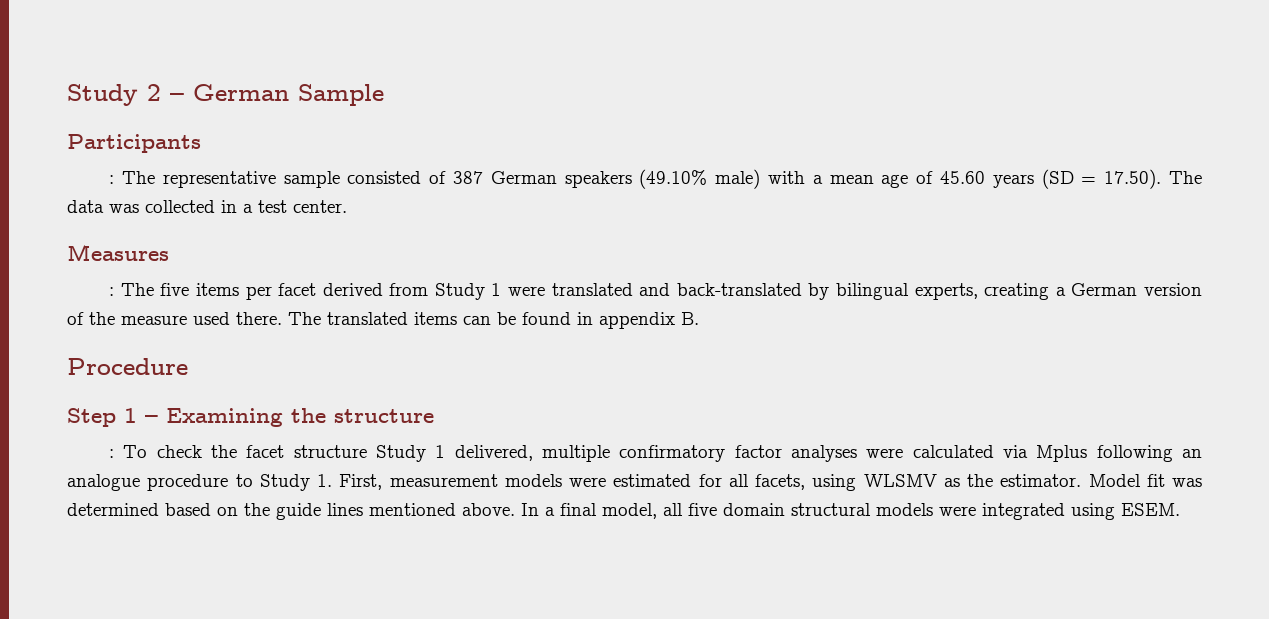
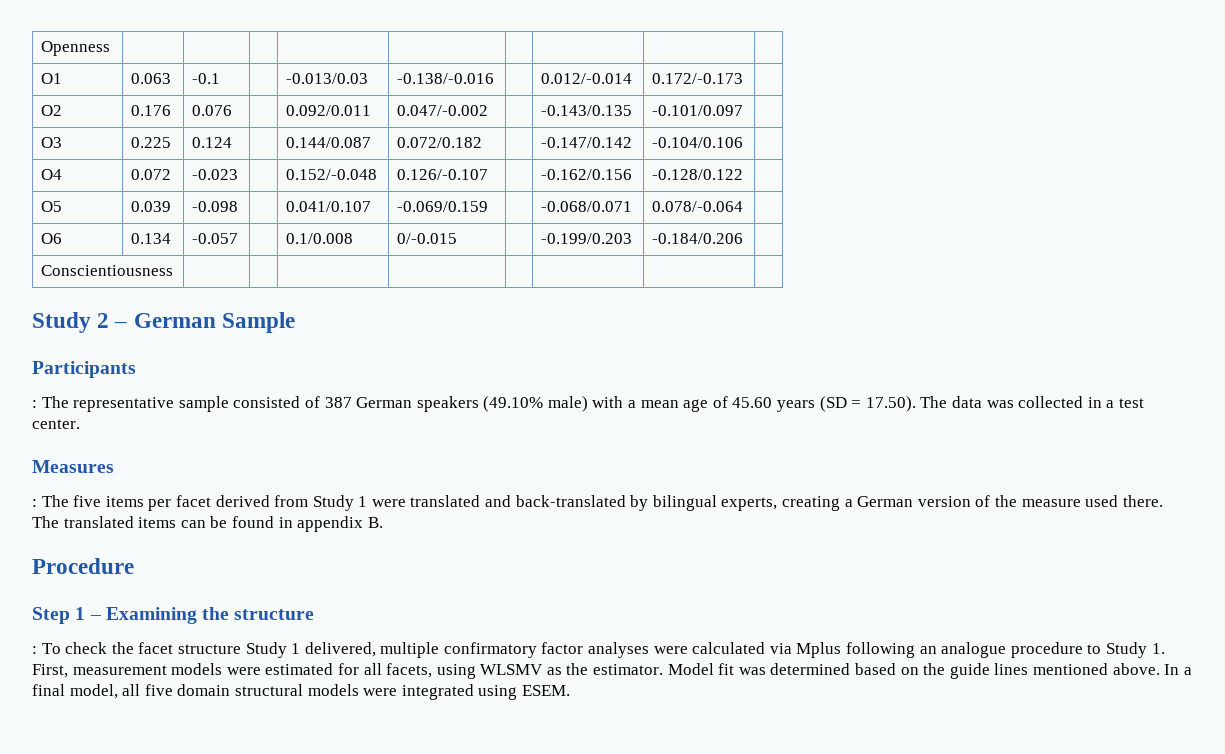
(67, 95) none -> [41,41,111,56] [41,73,63,84] [131,73,172,84] [192,73,221,84] [286,73,369,84] [397,73,495,84] [541,73,633,84] [652,73,744,84] [41,105,63,116] [131,105,172,116] [192,105,233,116] [286,105,372,116] [397,105,489,116] [541,105,633,116] [652,105,744,116] [41,137,63,148] [131,137,172,148] [192,137,233,148] [286,137,372,148] [397,137,483,148] [541,137,633,148] [652,137,744,148] [41,169,63,180] [131,169,172,180] [192,169,239,180] [286,169,378,180] [397,169,489,180] [541,169,633,180] [652,169,744,180] [41,201,63,212] [131,201,172,212] [192,201,239,212] [286,201,372,212] [397,201,489,212] [541,201,633,212] [652,201,744,212] [41,233,63,244] [131,233,172,244] [192,233,239,244] [286,233,354,244] [397,233,458,244] [541,233,633,244] [652,233,744,244] [41,265,174,276] Openness | | | | | | | | | // O1 | 0.063 | -0.1 | | -0.013/0.03 | -0.138/-0.016 | | 0.012/-0.014 | 0.172/-0.173 | // O2 | 0.176 | 0.076 | | 0.092/0.011 | 0.047/-0.002 | | -0.143/0.135 | -0.101/0.097 | // O3 | 0.225 | 0.124 | | 0.144/0.087 | 0.072/0.182 | | -0.147/0.142 | -0.104/0.106 | // O4 | 0.072 | -0.023 | | 0.152/-0.048 | 0.126/-0.107 | | -0.162/0.156 | -0.128/0.122 | // O5 | 0.039 | -0.098 | | 0.041/0.107 | -0.069/0.159 | | -0.068/0.071 | 0.078/-0.064 | // O6 | 0.134 | -0.057 | | 0.1/0.008 | 0/-0.015 | | -0.199/0.203 | -0.184/0.206 | // Conscientiousness | | | | | | | | //

